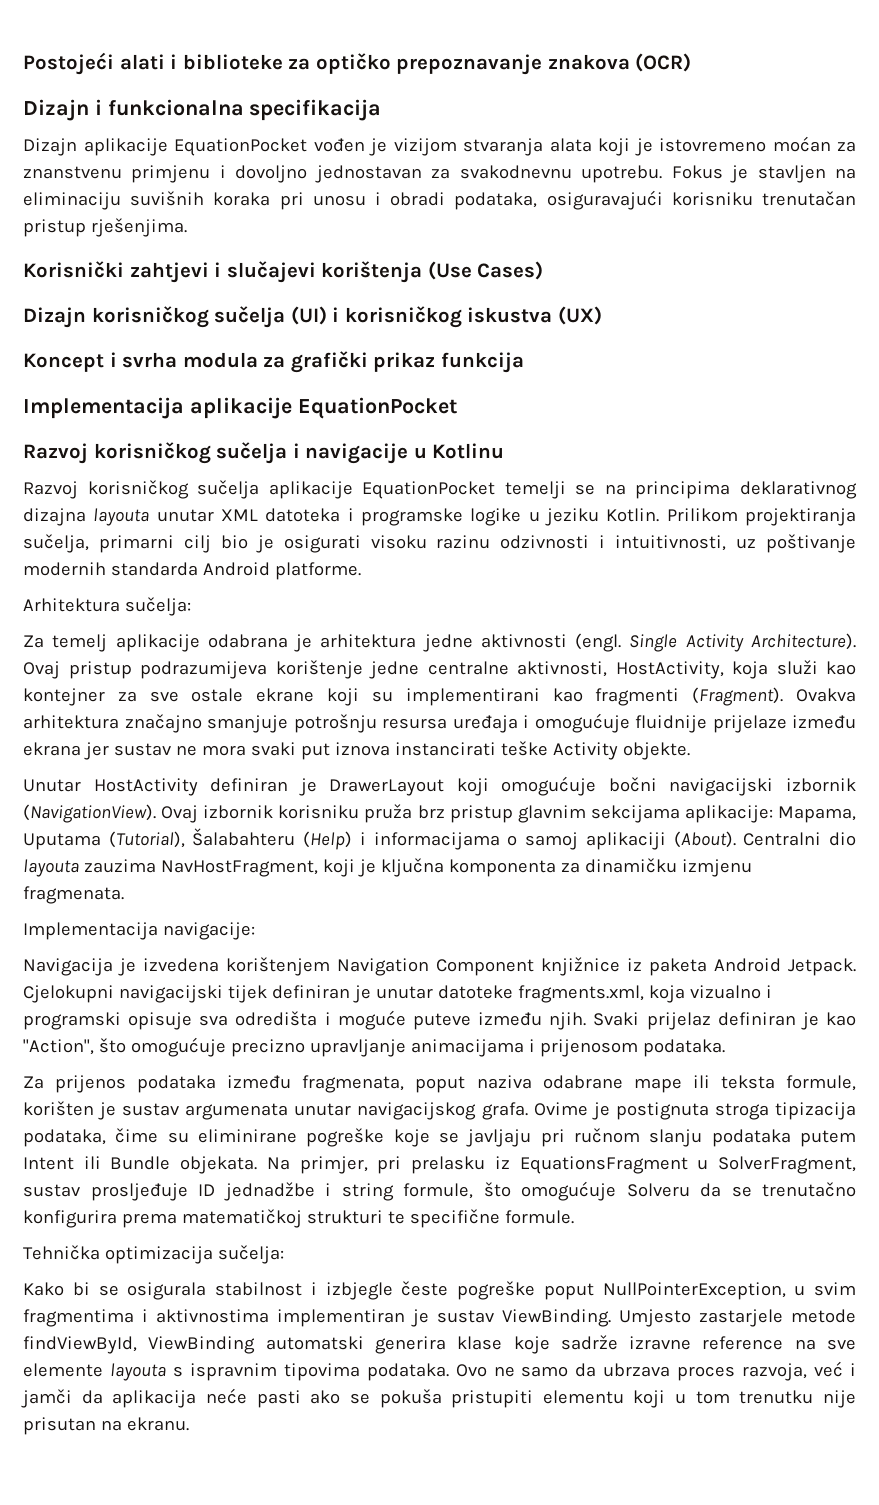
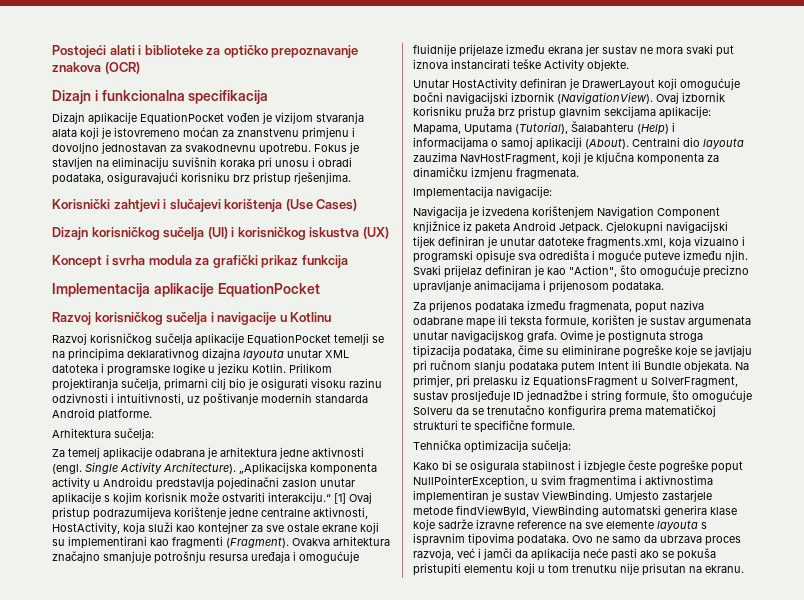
[762,191,856,206] trenutačan -> [233,174,250,182] brz
(856, 641) none -> [239,462,377,475] [52,477,355,490] [52,492,346,505] „Aplikacijska komponenta activity u Androidu predstavlja pojedinačni zaslon unutar aplikacije s kojim korisnik može ostvariti interakciju.“ [1]

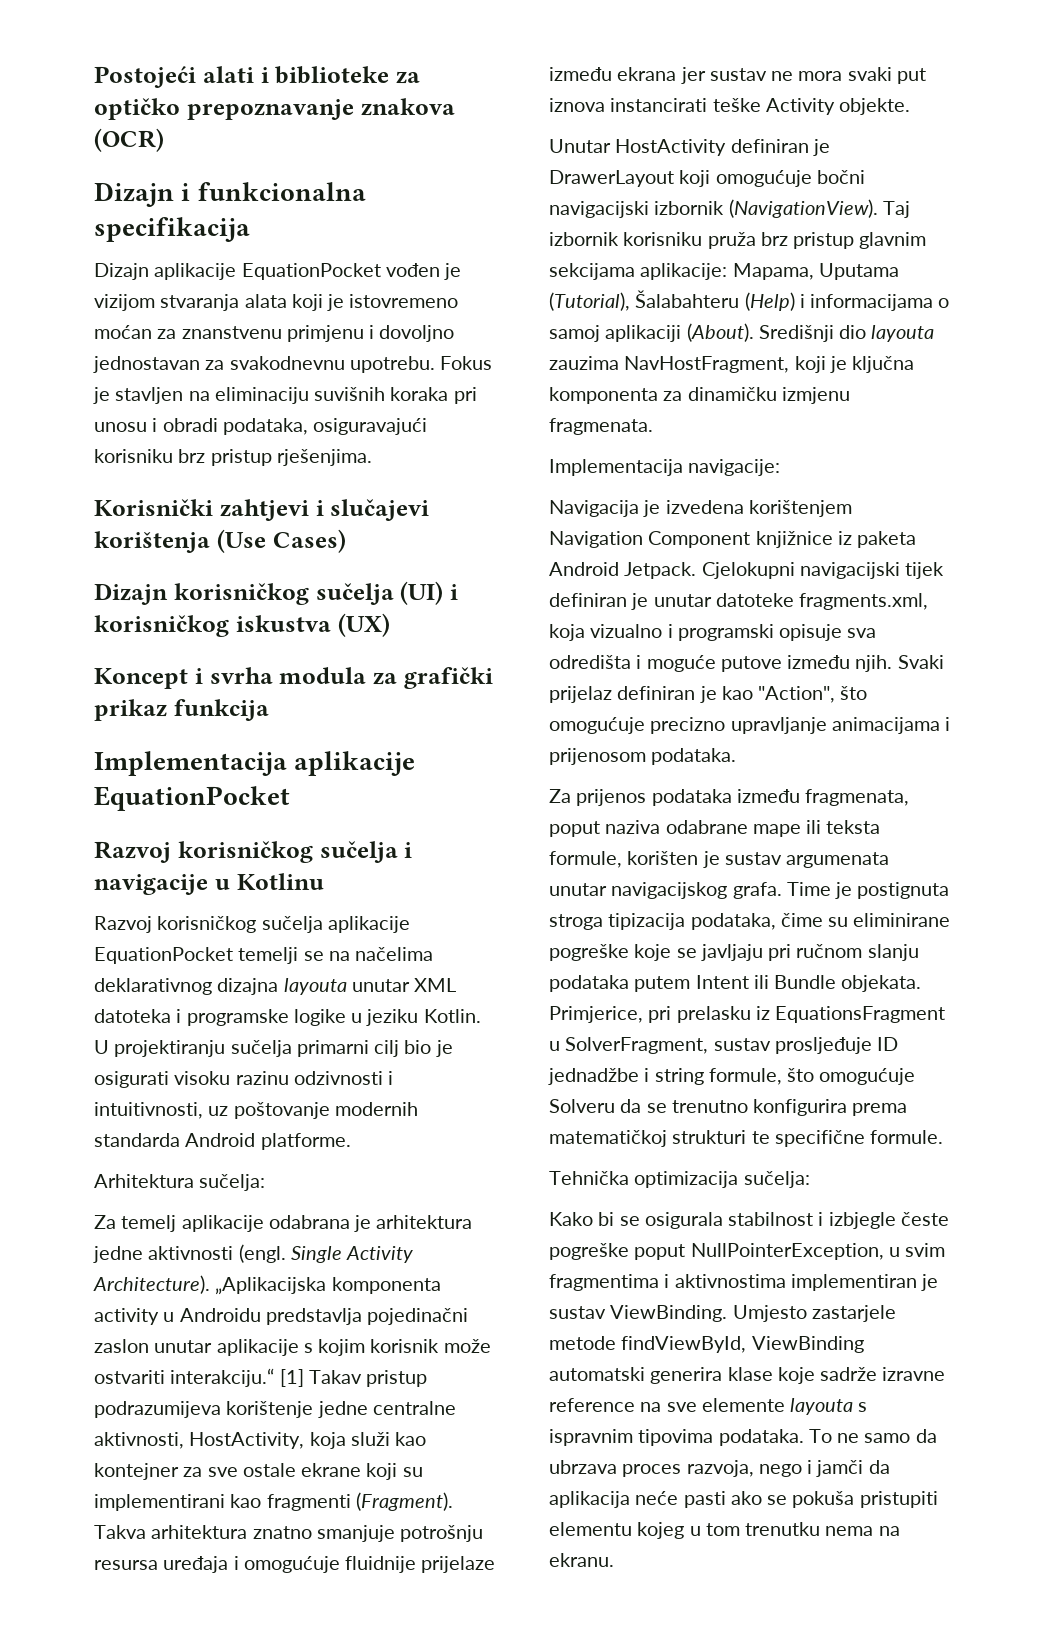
[68,348,124,361] principima -> [355,947,434,961] načelima
[289,363,332,373] [52,378,161,391] Prilikom projektiranja sučelja, -> [94,1040,292,1057] U projektiranju sučelja
[203,393,258,406] poštivanje -> [233,1102,330,1119] poštovanje
[349,492,372,504] Ovaj -> [308,1370,362,1384] Takav
[292,536,390,546] [52,551,100,563] Ovakva arhitektura značajno -> [94,1525,312,1539] Takva arhitektura znatno
[656,92,679,104] Ovaj -> [882,201,910,218] Taj
[632,137,680,147] Centralni -> [758,325,834,342] Središnji
[644,251,680,263] puteve -> [720,656,782,672] putove
[560,330,593,340] Ovime -> [786,882,831,896] Time
[735,362,749,370] [413,375,453,388] Na primjer, -> [549,1006,643,1023] Primjerice,
[487,405,545,415] trenutačno -> [671,1100,748,1113] trenutno
[572,535,593,543] Ovo -> [808,1429,832,1443] To
[457,548,475,558] već -> [758,1464,802,1477] nego
[516,563,535,575] koji -> [637,1522,685,1539] kojeg
[620,563,686,576] nije prisutan -> [825,1526,874,1536] nema

